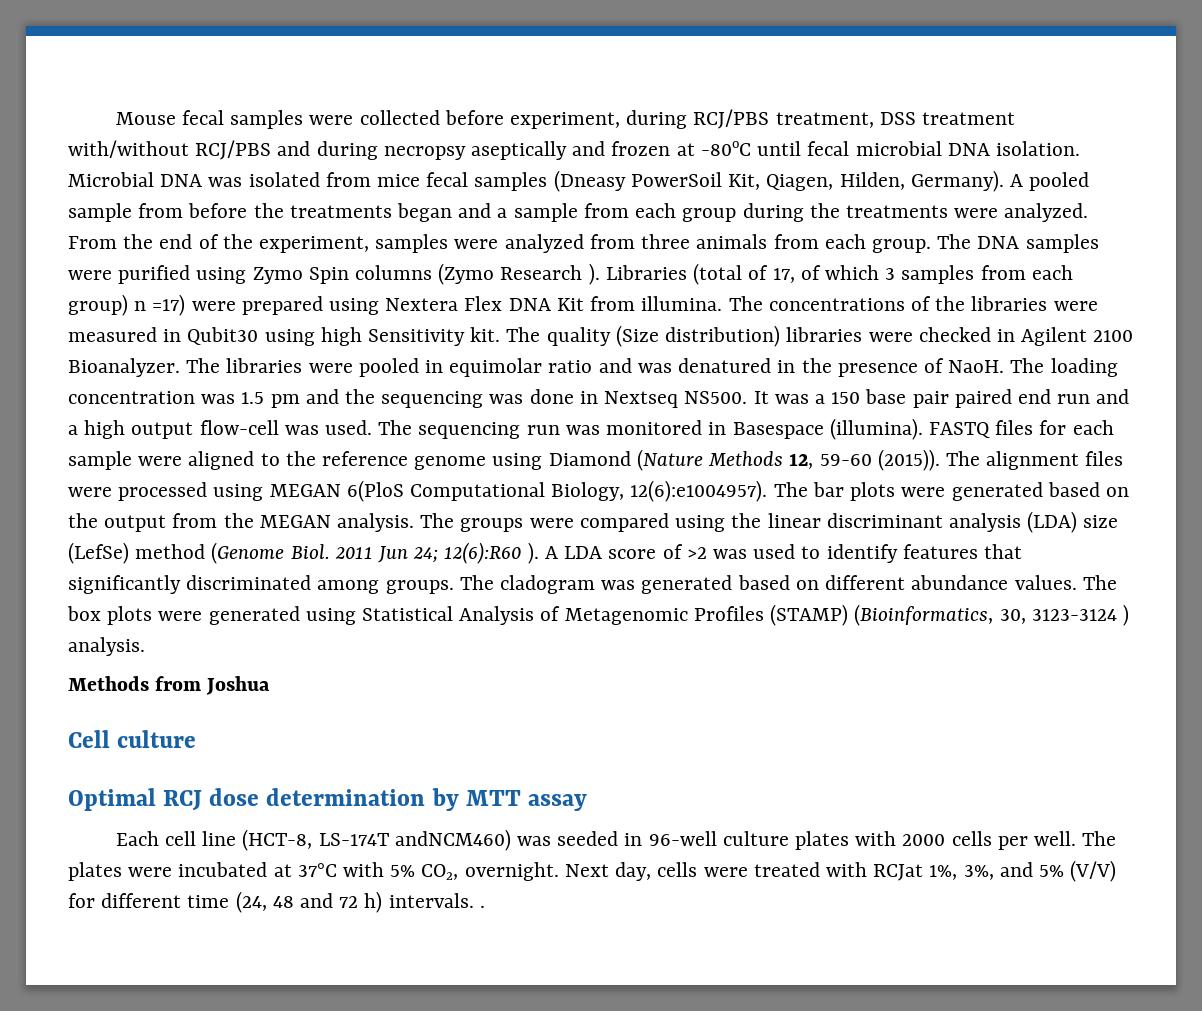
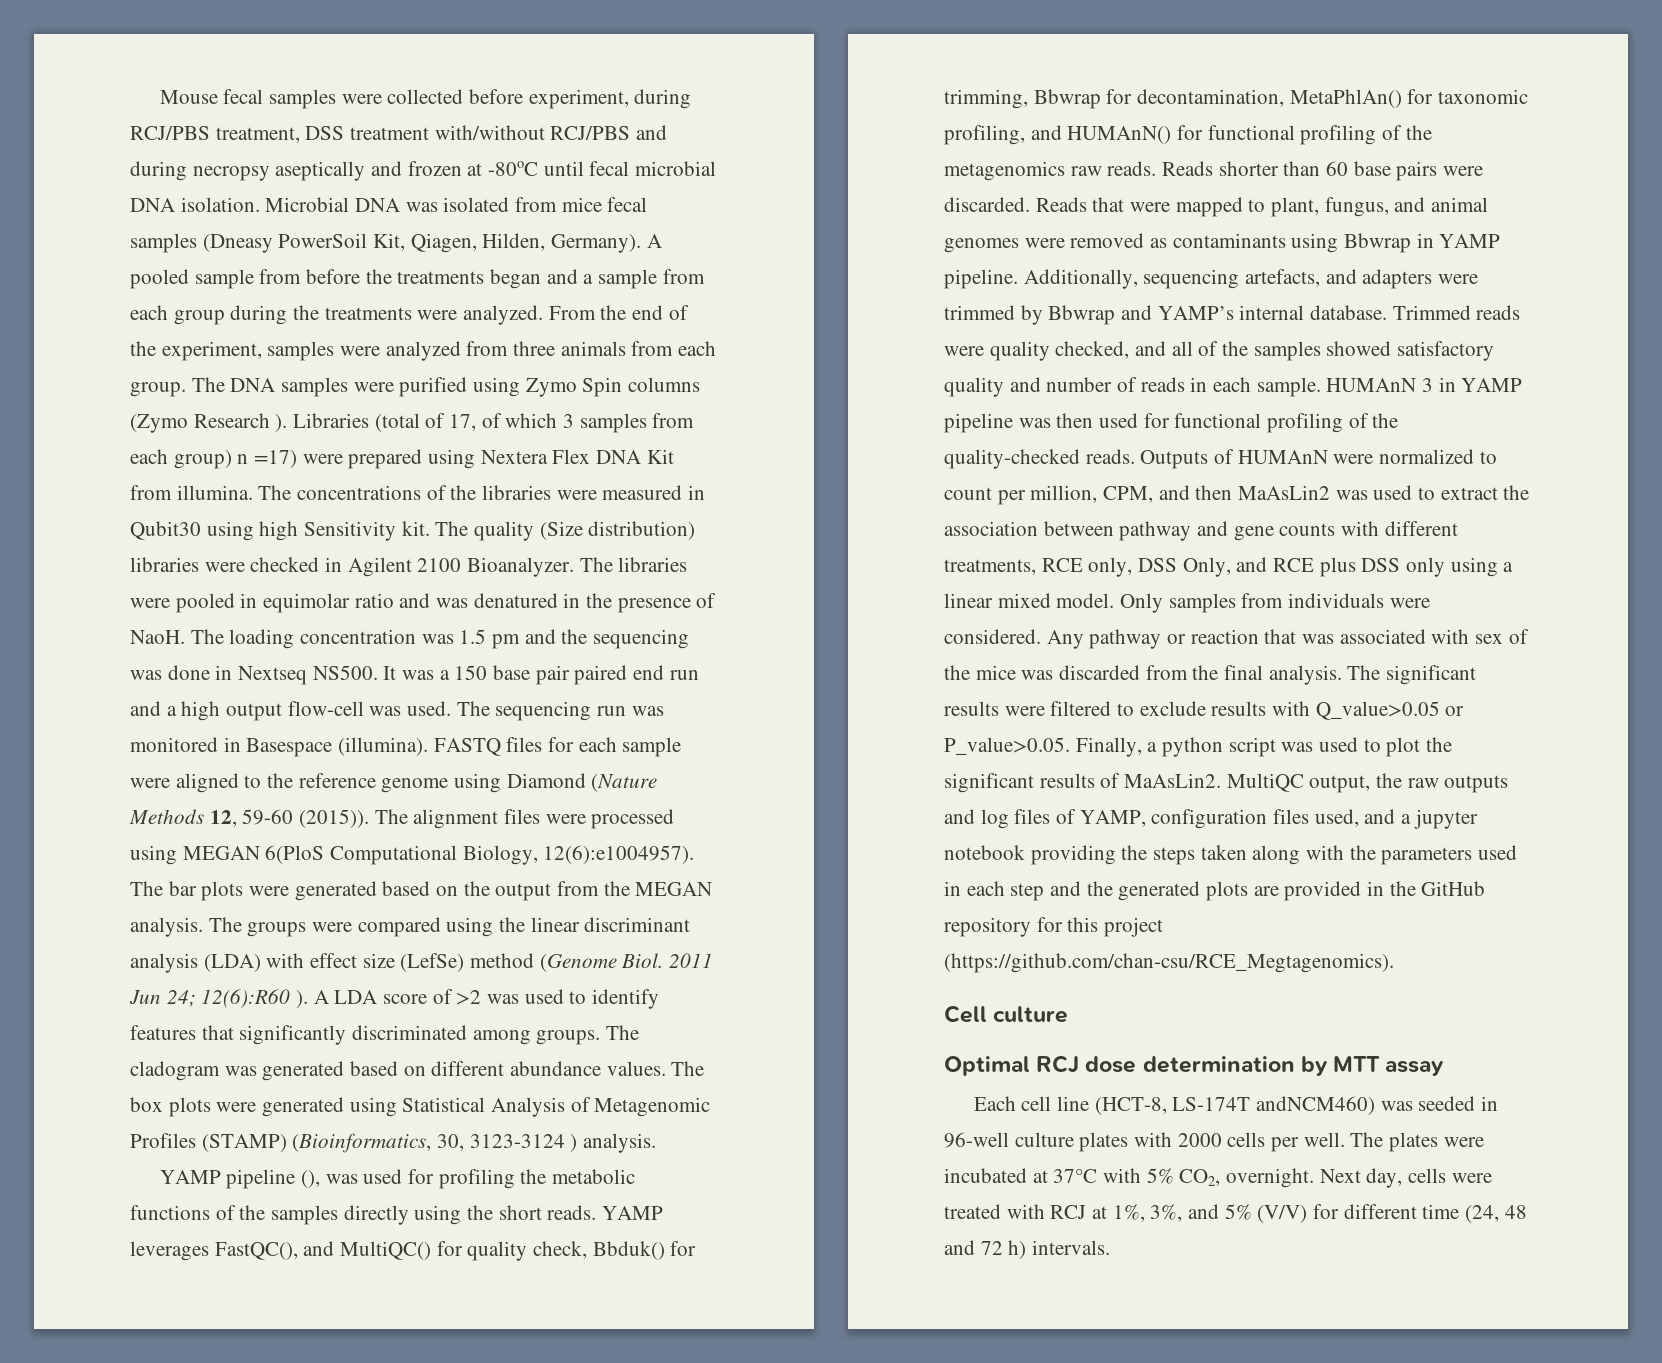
(1078, 522) none -> [266,953,358,968] with effect
[68,676,271,695] Methods from Joshua -> [159,1169,636,1189] [130,1205,664,1225] [130,1241,697,1261] [944,89,1529,109] [944,125,1432,145] [944,161,1484,181] [944,197,1489,217] [944,233,1501,253] [944,269,1479,289] [944,305,1521,325] [944,341,1495,361] [944,377,1523,397] [944,413,1399,433] [944,449,1497,469] [944,485,1530,505] [944,521,1458,541] [944,557,1514,577] [944,593,1430,613] [944,629,1529,649] [944,665,1477,685] [944,701,1465,720] [944,737,1453,757] [944,773,1509,793] [944,809,1478,829] [944,845,1518,865] [944,881,1486,901] [944,917,1164,937] [944,953,1394,973] YAMP pipeline (), was used for profiling the metabolic functions of the samples directly using the short reads. YAMP leverages FastQC(), and MultiQC() for quality check, Bbduk() for trimming, Bbwrap for decontamination, MetaPhlAn() for taxonomic profiling, and HUMAnN() for functional profiling of the metagenomics raw reads. Reads shorter than 60 base pairs were discarded. Reads that were mapped to plant, fungus, and animal genomes were removed as contaminants using Bbwrap in YAMP pipeline. Additionally, sequencing artefacts, and adapters were trimmed by Bbwrap and YAMP’s internal database. Trimmed reads were quality checked, and all of the samples showed satisfactory quality and number of reads in each sample. HUMAnN 3 in YAMP pipeline was then used for functional profiling of the quality-checked reads. Outputs of HUMAnN were normalized to count per million, CPM, and then MaAsLin2 was used to extract the association between pathway and gene counts with different treatments, RCE only, DSS Only, and RCE plus DSS only using a linear mixed model. Only samples from individuals were considered. Any pathway or reaction that was associated with sex of the mice was discarded from the final analysis. The significant results were filtered to exclude results with Q_value>0.05 or P_value>0.05. Finally, a python script was used to plot the significant results of MaAsLin2. MultiQC output, the raw outputs and log files of YAMP, configuration files used, and a jupyter notebook providing the steps taken along with the parameters used in each step and the generated plots are provided in the GitHub repository for this project (https://github.com/chan-csu/RCE_Megtagenomics).
[873,864,924,881] RCJat -> [1050,1205,1108,1219] RCJ at
[479,905,485,908] . -> (1111, 1247) none

